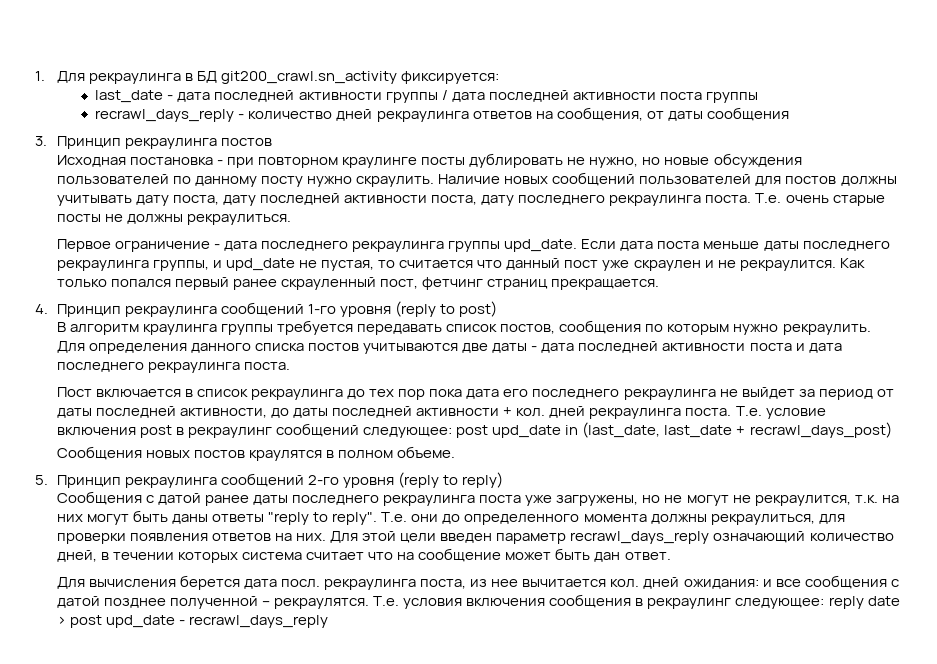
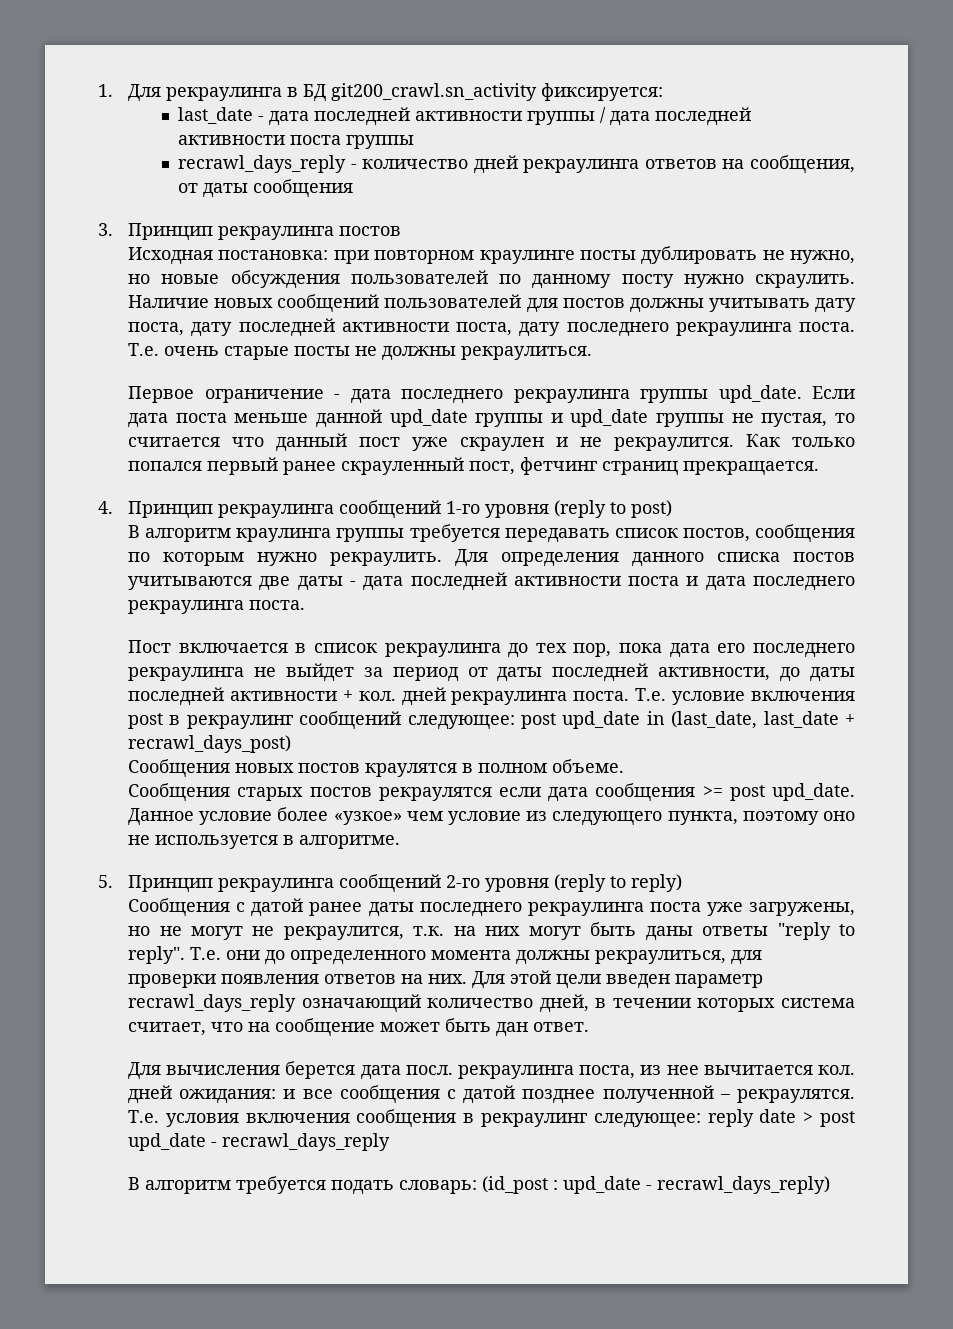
[129,157,223,165] постановка - -> [218,250,329,260] постановка:
[763,241,890,251] [56,260,209,271] даты последнего рекраулинга группы, -> [315,409,544,428] данной upd_date группы
(296, 264) none -> [656,413,725,427] группы
[398,389,426,400] пор -> [573,643,612,657] пор,
(456, 452) none -> [128,783,856,802] [128,807,856,826] [128,835,401,849] // Сообщения старых постов рекраулятся если дата сообщения >= post upd_date. Данное условие более «узкое» чем условие из следующего пункта, поэтому оно не используется в алгоритме.
[306,552,365,560] считает -> [128,1022,207,1036] считает,
(329, 621) none -> [128,1176,831,1195] // В алгоритм требуется подать словарь: (id_post : upd_date - recrawl_days_reply)

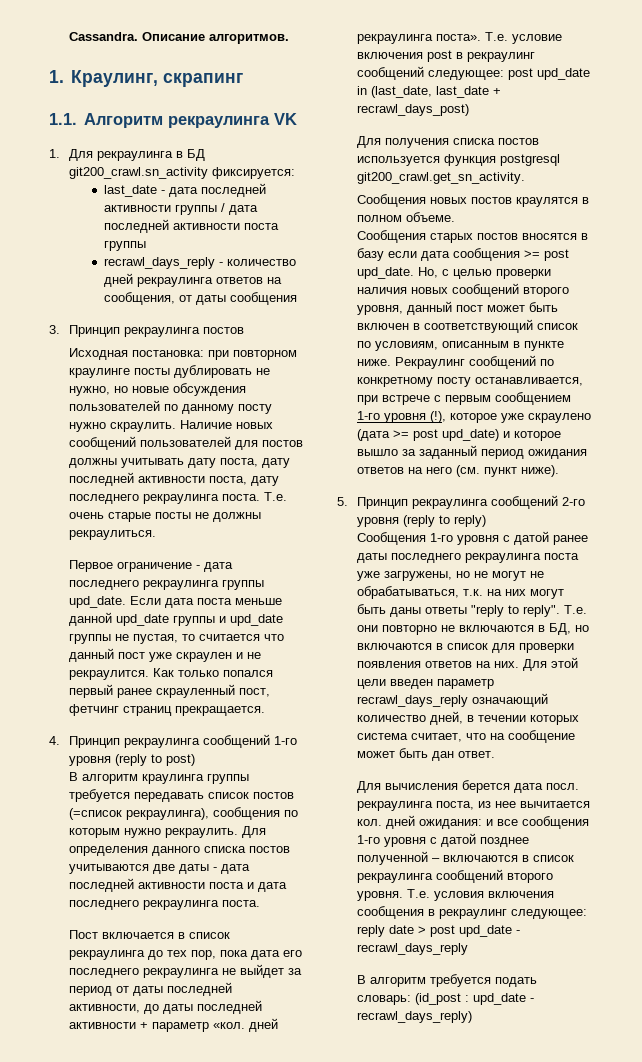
(98, 90) none -> [69,32,290,44] [49,70,243,87] [49,113,297,128] Cassandra. Описание алгоритмов. // 1. Краулинг, скрапинг // 1.1. Алгоритм рекраулинга VK //
[682,528,750,542] постов, -> [253,792,295,799] [69,808,210,820] постов (=список рекраулинга),
[358,687,630,706] кол. дней рекраулинга поста. -> [152,1018,279,1032] [357,34,482,44] параметр «кол. дней рекраулинга поста».
(292, 744) none -> [357,136,540,148] [357,154,561,166] [357,172,526,184] // Для получения списка постов используется функция postgresql git200_crawl.get_sn_activity.
[378,787,492,801] рекраулятся -> [522,233,589,240] [357,248,385,261] вносятся в базу
[128,807,856,826] [128,835,401,849] Данное условие более «узкое» чем условие из следующего пункта, поэтому оно не используется в алгоритме. -> [418,267,552,279] [357,283,570,297] [357,301,559,315] [357,319,579,333] [357,341,565,351] [357,355,555,369] [357,377,584,387] [357,392,572,405] [357,411,592,423] [357,429,562,441] [357,445,588,459] [357,465,560,477] Но, с целью проверки наличия новых сообщений второго уровня, данный пост может быть включен в соответствующий список по условиям, описанным в пункте ниже. Рекраулинг сообщений по конкретному посту останавливается, при встрече с первым сообщением 1-го уровня (!), которое уже скраулено (дата >= post upd_date) и которое вышло за заданный период ожидания ответов на него (см. пункт ниже).
(231, 907) none -> [430,533,500,545] 1-го уровня
[283,926,404,940] рекраулится, -> [357,586,460,599] обрабатываться,
[265,950,727,965] до определенного момента должны рекраулиться, -> [382,623,590,635] [357,643,489,650] повторно не включаются в БД, но включаются в список
(440, 1094) none -> [357,835,427,847] 1-го уровня
[737,1089,855,1103] рекраулятся. -> [443,855,575,862] [357,869,554,883] [357,891,404,901] включаются в список рекраулинга сообщений второго уровня.

